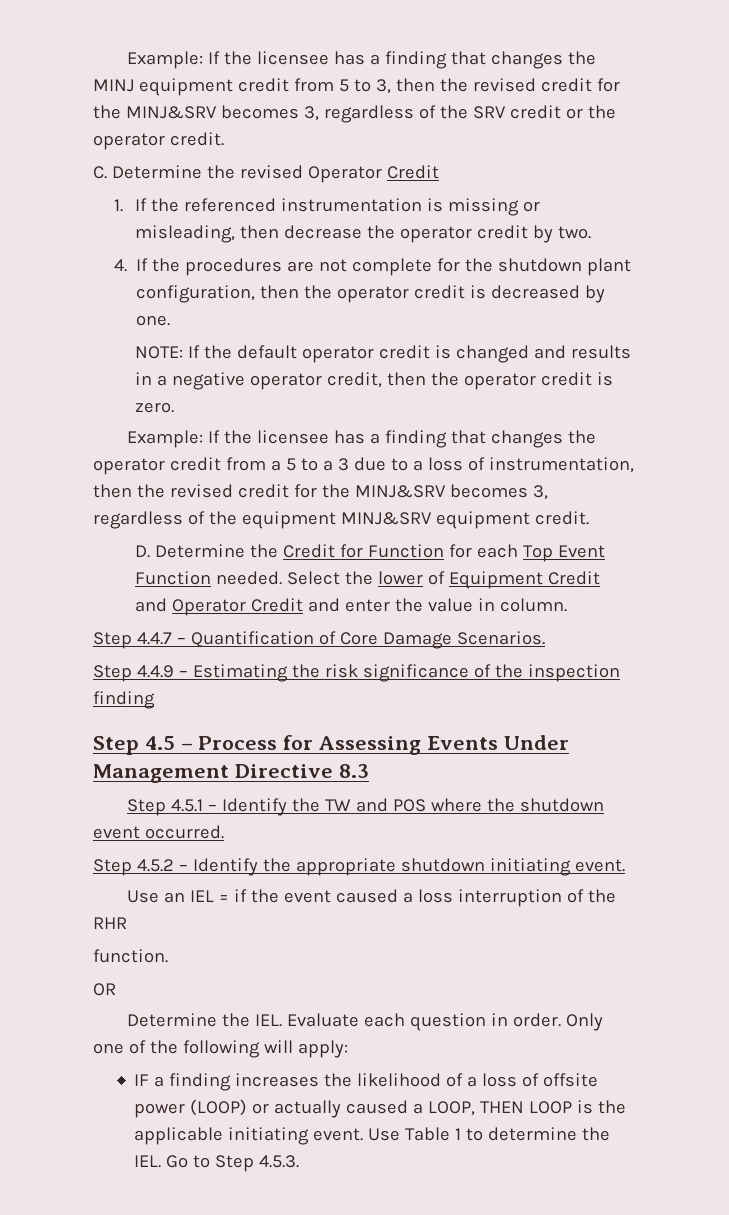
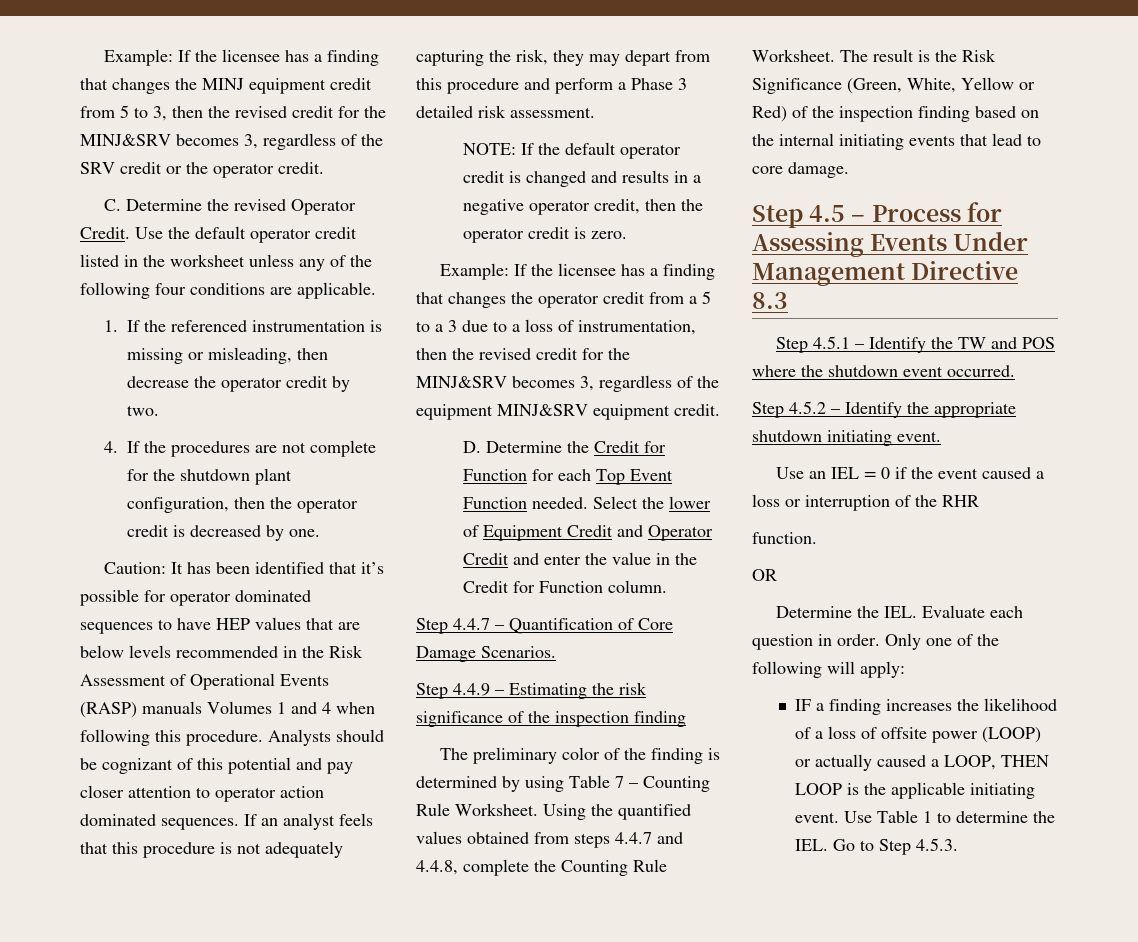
[386,165,439,179] Credit -> [80,226,357,243] [80,254,372,271] [80,282,376,299] Credit. Use the default operator credit listed in the worksheet unless any of the following four conditions are applicable.
(171, 320) none -> [103,562,384,574] [80,589,311,606] [80,617,360,634] [80,645,363,658] [80,673,329,690] [80,701,375,718] [80,729,384,746] [80,757,353,774] [80,785,324,802] [80,813,373,830] [80,841,343,858] [416,49,710,66] [416,78,687,94] [416,105,595,118] // Caution: It has been identified that it’s possible for operator dominated sequences to have HEP values that are below levels recommended in the Risk Assessment of Operational Events (RASP) manuals Volumes 1 and 4 when following this procedure. Analysts should be cognizant of this potential and pay closer attention to operator action dominated sequences. If an analyst feels that this procedure is not adequately capturing the risk, they may depart from this procedure and perform a Phase 3 detailed risk assessment.
(496, 604) none -> [675,553,698,565] [463,581,604,593] the Credit for Function
(155, 700) none -> [439,747,720,764] [416,775,710,792] [416,803,691,820] [416,831,683,848] [416,859,667,876] [752,49,996,62] [752,77,1035,94] [752,106,1039,122] [752,133,1041,150] [752,162,849,178] // The preliminary color of the finding is determined by using Table 7 – Counting Rule Worksheet. Using the quantified values obtained from steps 4.4.7 and 4.4.8, complete the Counting Rule Worksheet. The result is the Risk Significance (Green, White, Yellow or Red) of the inspection finding based on the internal initiating events that lead to core damage.
(230, 898) none -> [880,467,890,479] 0
(454, 896) none -> [785,499,801,507] or

